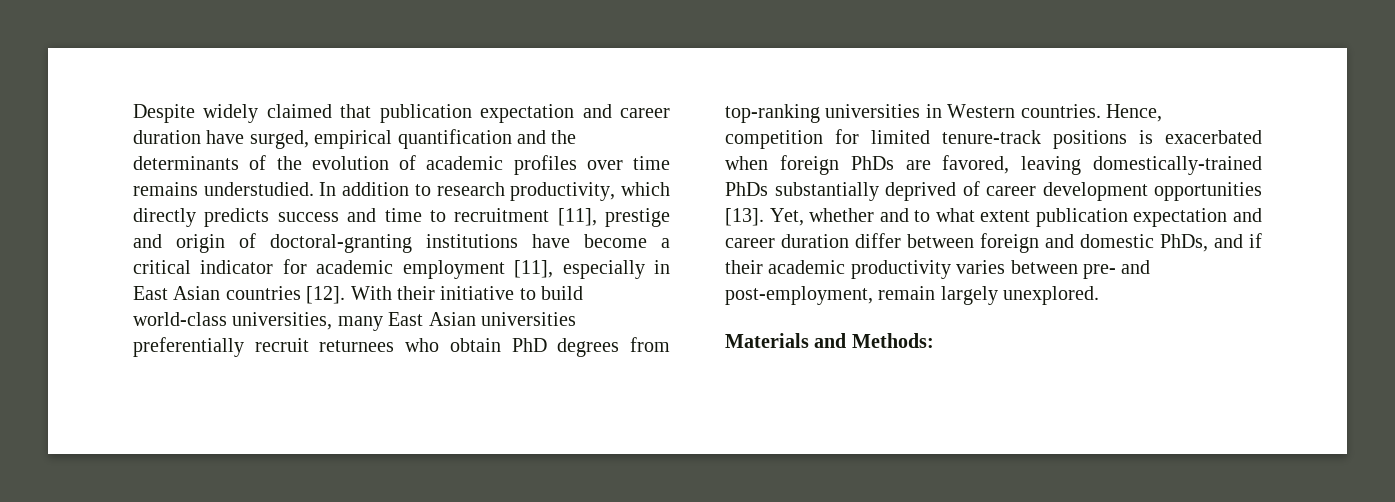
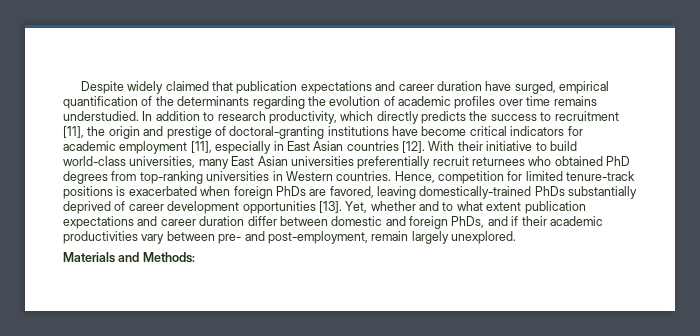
[480,104,575,123] expectation -> [300,81,372,94] expectations
[517,130,546,144] and -> [141,96,153,106] of
[249,155,267,170] of -> [252,96,305,109] regarding
[277,208,670,227] [133,234,225,253] success and time to recruitment [11], prestige and origin -> [469,111,619,121] [63,126,212,139] the success to recruitment [11], the origin and prestige
[661,238,670,248] [133,260,274,274] a critical indicator -> [469,126,565,136] critical indicators
[449,338,501,352] obtain -> [554,156,603,166] obtained
[1133,208,1228,227] expectation -> [63,216,134,229] expectations
[980,233,1154,253] foreign and domestic -> [331,216,448,229] domestic and foreign
[850,260,1006,279] productivity varies -> [63,231,165,244] productivities vary

